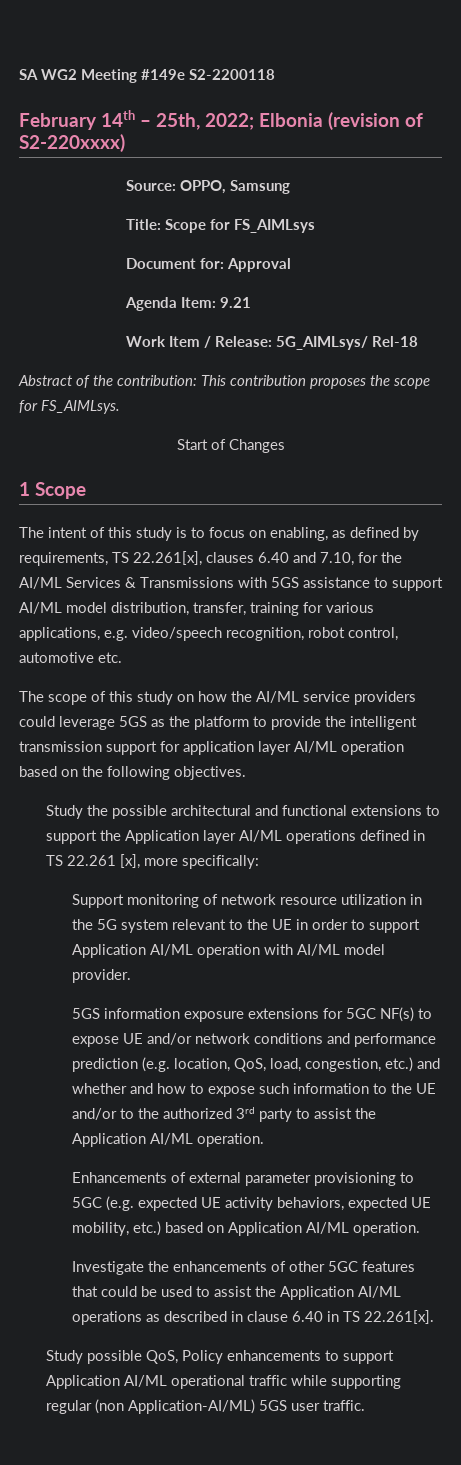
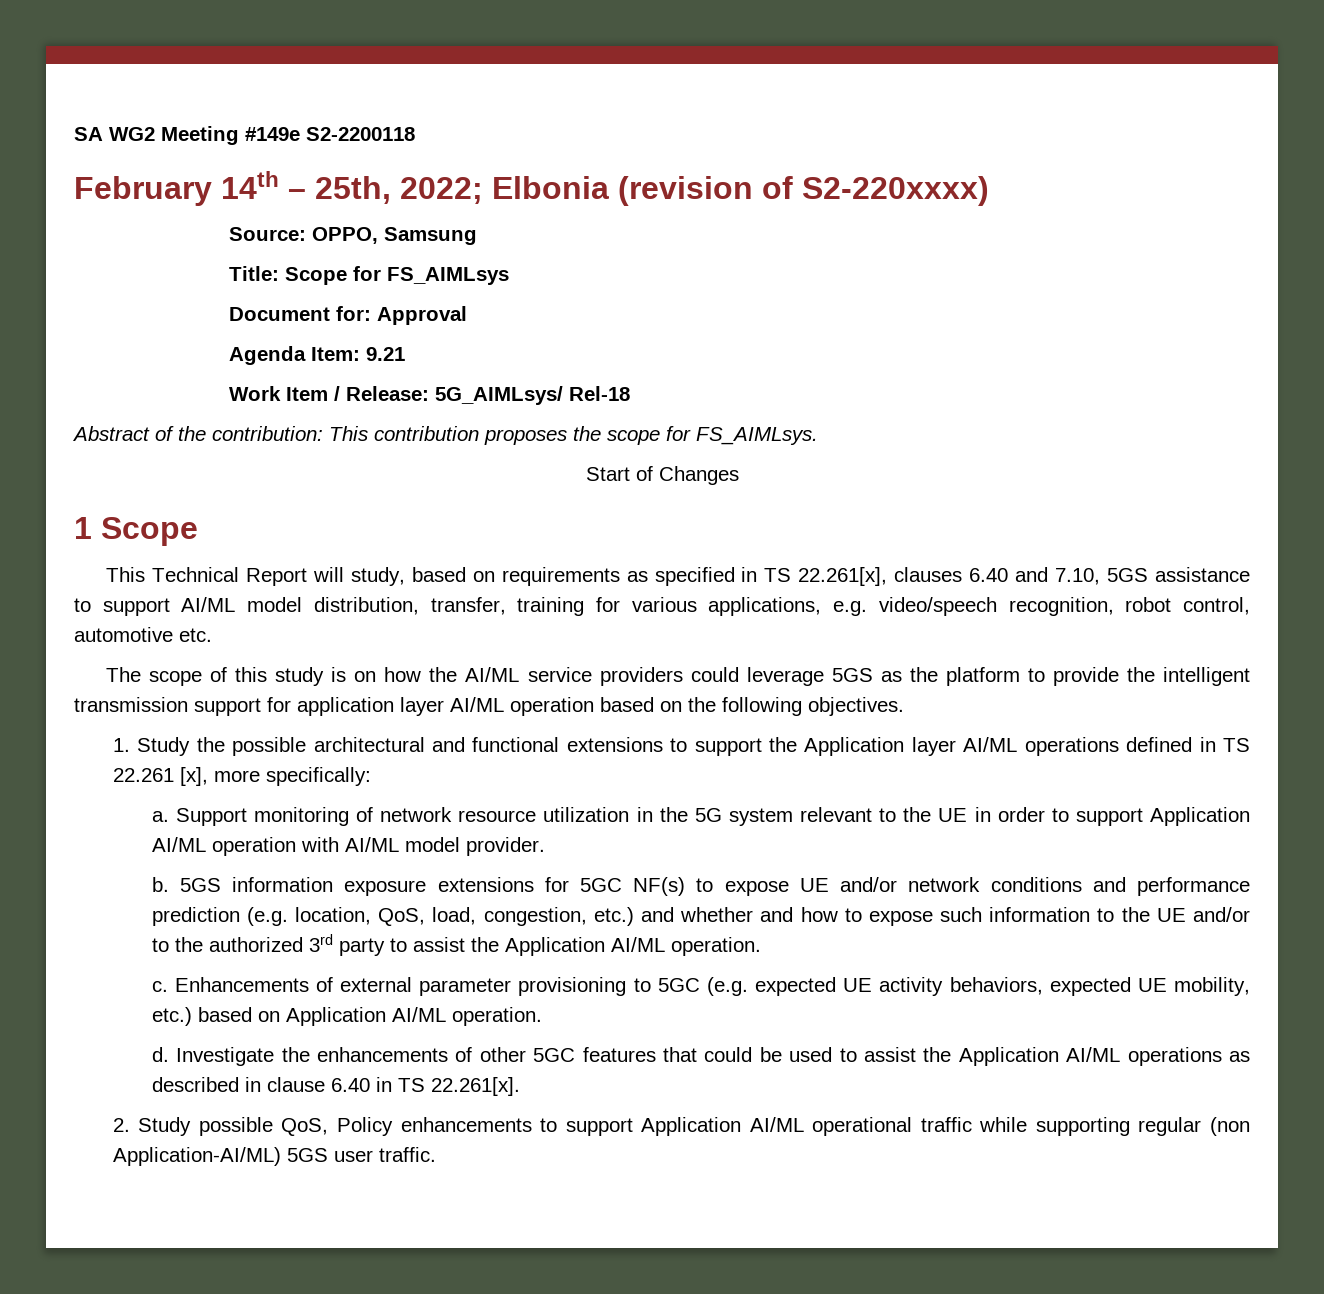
[19,527,419,541] [19,552,108,566] The intent of this study is to focus on enabling, as defined by requirements, -> [106,567,758,586] This Technical Report will study, based on requirements as specified in
[358,552,402,563] [19,577,267,589] for the AI/ML Services & Transmissions with -> (1101, 576) none
(173, 698) none -> [331,667,347,682] is
(246, 773) none -> [112,738,130,752] 1.
(259, 862) none -> [151,811,169,822] a.
(132, 976) none -> [151,877,169,892] b.
(265, 1140) none -> [151,981,168,992] c.
(421, 1229) none -> [151,1047,169,1062] d.
(435, 1317) none -> [112,1118,130,1132] 2.

